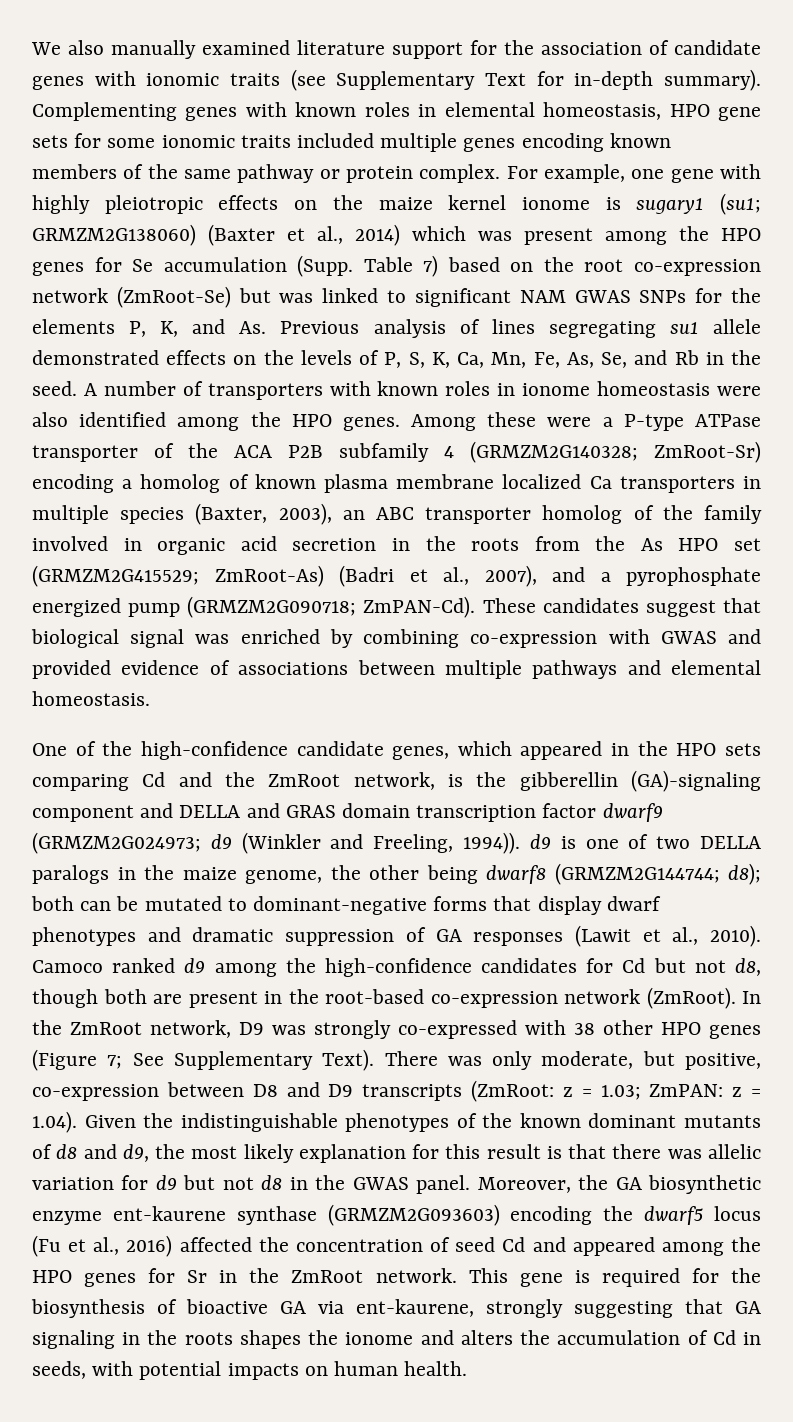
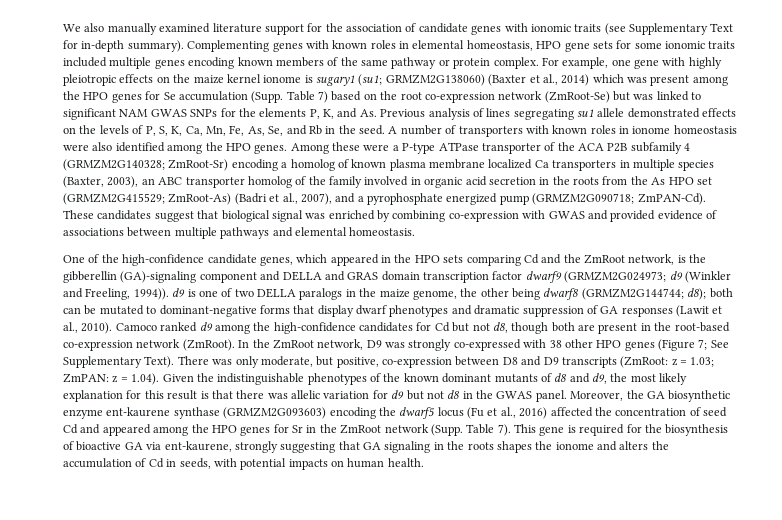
[375,1268,457,1283] network. -> [384,424,511,436] network (Supp. Table 7).

